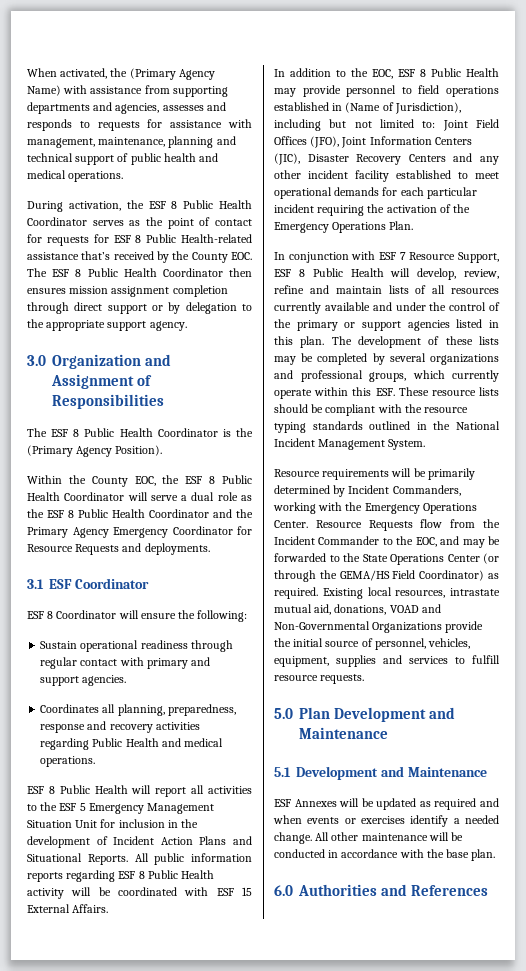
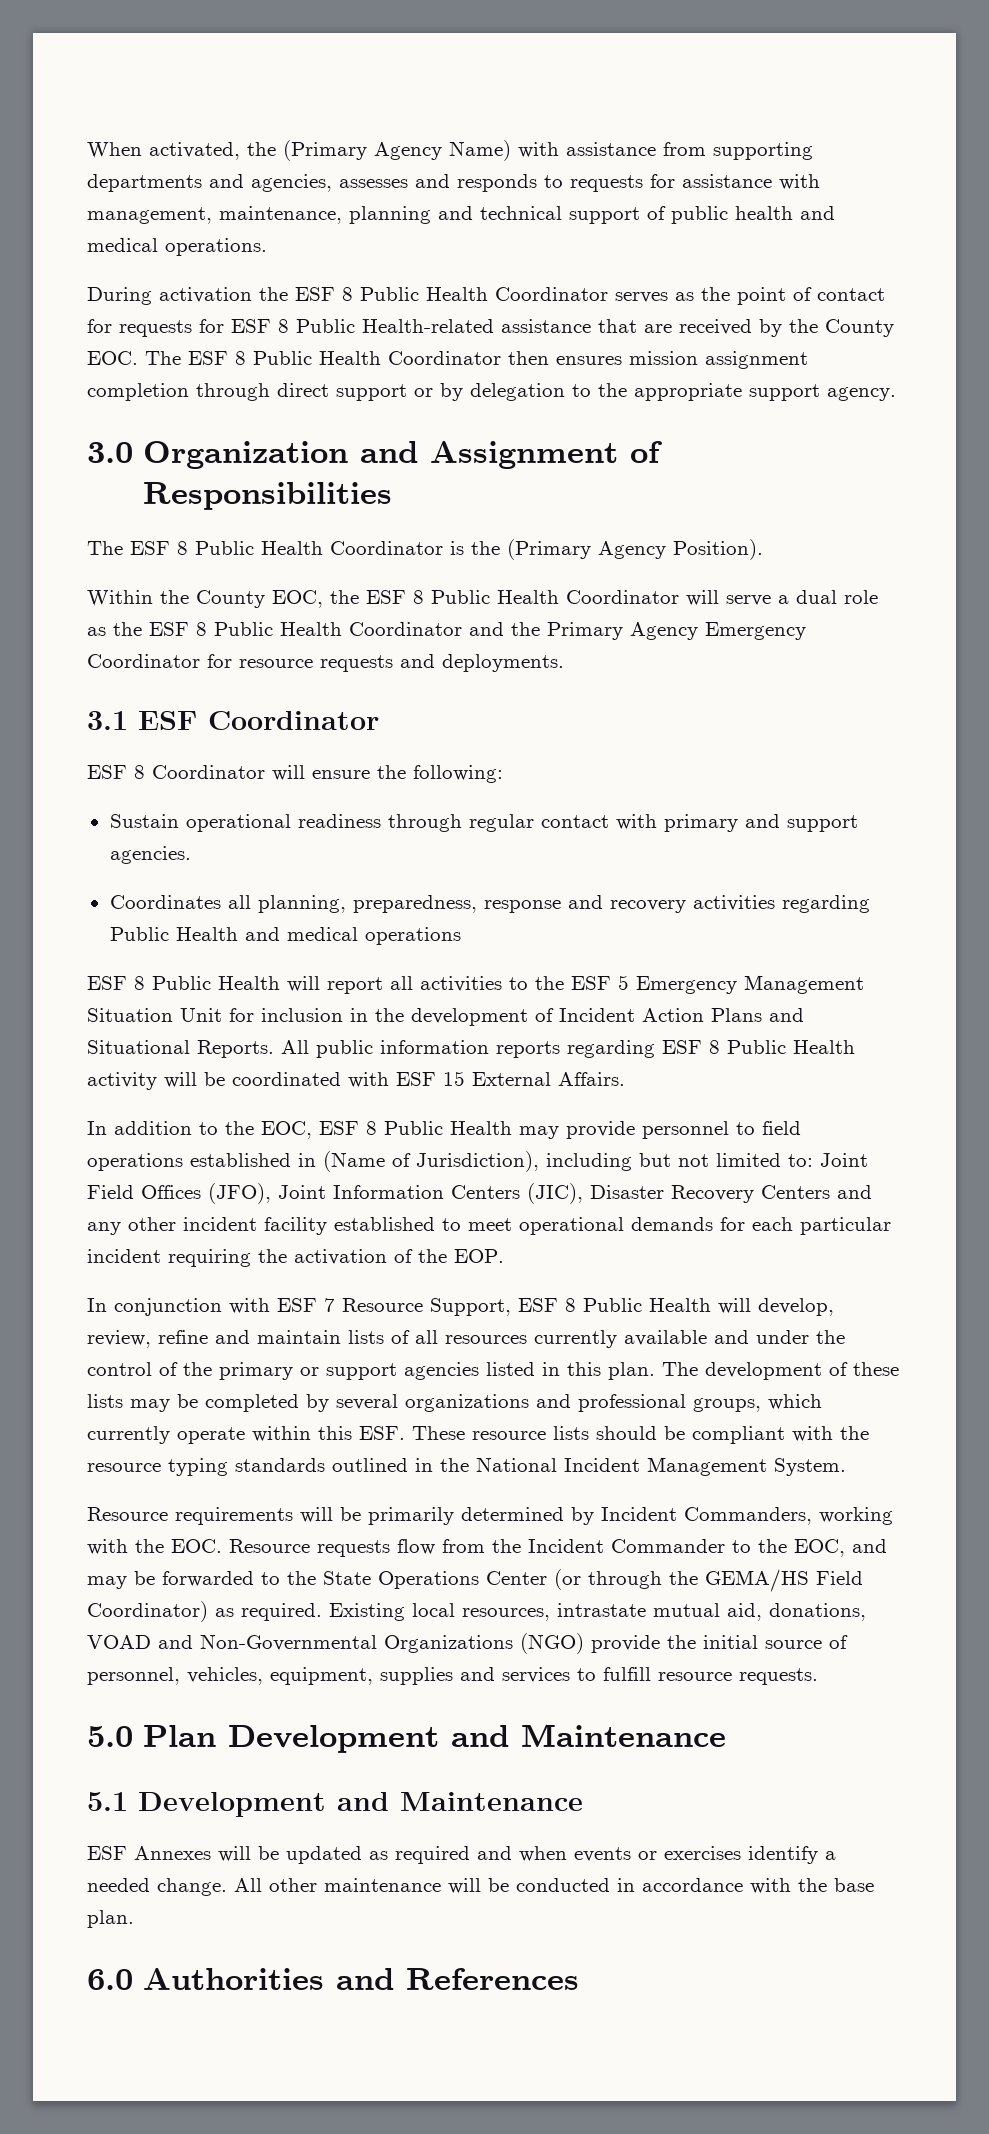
[68,201,121,211] activation, -> [159,287,252,303] activation
[81,251,111,260] that’s -> [598,319,672,333] that are
[27,544,120,555] Resource Requests -> [239,655,393,672] resource requests
[40,756,96,767] operations. -> [364,927,461,945] operations
[274,221,414,233] Emergency Operations Plan. -> [454,1249,504,1263] EOP.
[364,503,477,514] [274,520,413,531] Emergency Operations Center. Resource Requests -> [171,1539,390,1557] EOC. Resource requests
(443, 627) none -> [520,1633,584,1654] (NGO)

